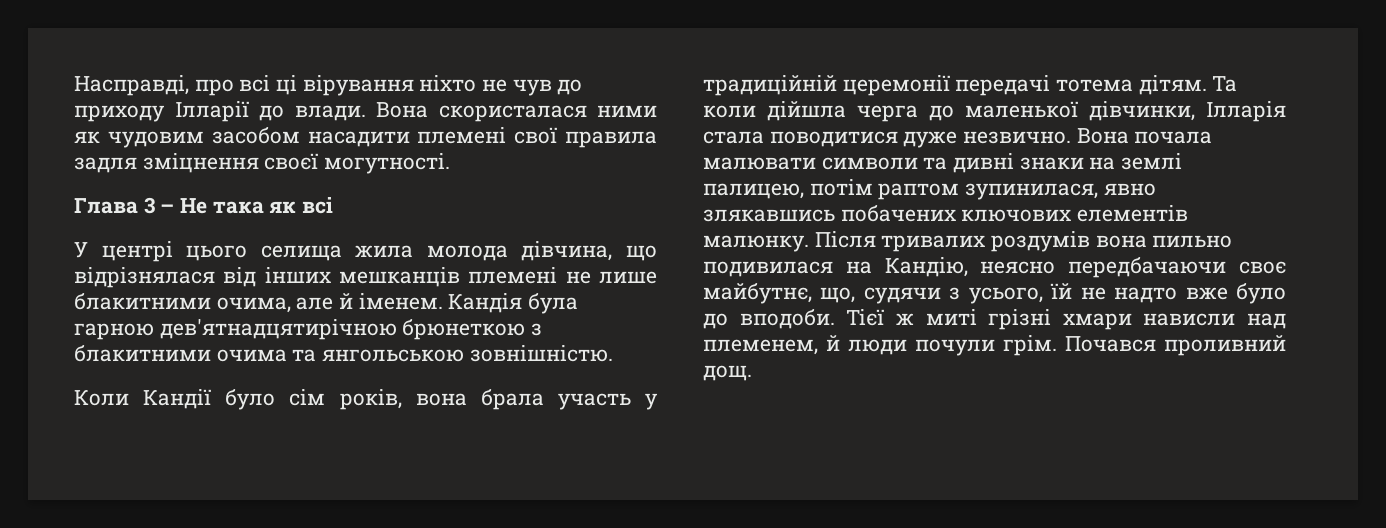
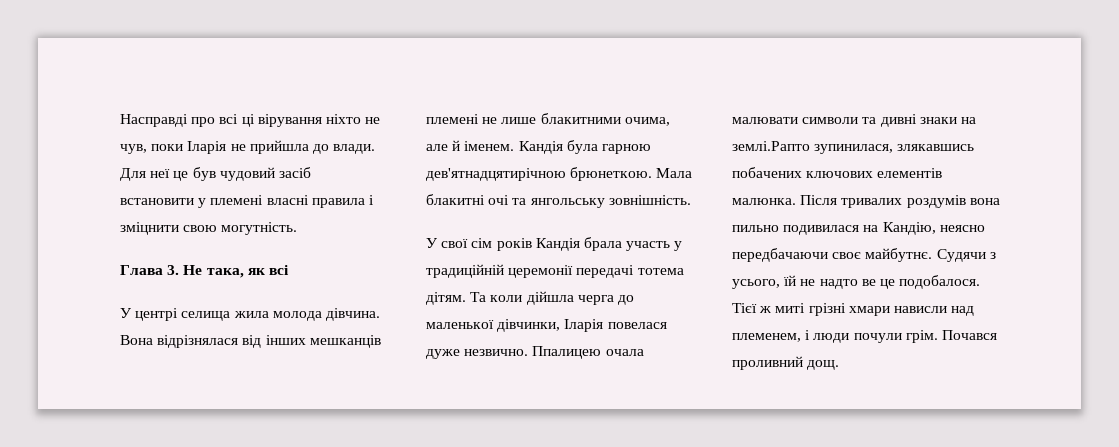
[74,75,189,96] Насправді, -> [120,114,188,127] Насправді
[512,79,583,96] [74,101,657,122] [74,127,657,148] [74,153,451,174] [74,197,264,214] чув до приходу Ілларії до влади. Вона скористалася ними як чудовим засобом насадити племені свої правила задля зміцнення своєї могутності. // Глава 3 – Не така -> [120,140,376,154] [120,167,311,181] [120,195,374,208] [120,222,298,235] [120,265,244,278] чув, поки Іларія не прийшла до влади. Для неї це був чудовий засіб встановити у племені власні правила і зміцнити свою могутність. // Глава 3. Не така,
[186,245,248,261] цього -> (179, 314) none
[521,241,657,261] дівчина, що -> [325,308,380,321] [120,335,153,345] дівчина. Вона
[402,319,543,340] [74,345,613,362] [74,389,467,410] брюнеткою з блакитними очима та янгольською зовнішністю. // Коли Кандії було сім років, вона -> [570,167,693,181] [426,194,691,208] [426,238,580,251] брюнеткою. Мала блакитні очі та янгольську зовнішність. // У свої сім років Кандія
[1206,101,1286,122] [703,128,1213,148] Ілларія стала поводитися дуже незвично. Вона почала -> [564,319,667,332] [426,346,644,359] Іларія повелася дуже незвично. Ппалицею очала
[1121,153,1183,170] [703,179,1156,200] землі палицею, потім раптом зупинилася, явно -> [732,141,894,154] землі.Рапто зупинилася,
[703,235,809,252] малюнку. -> [732,198,796,205] малюнка.
[703,283,941,304] майбутнє, що, судячи -> [865,248,986,262] майбутнє. Судячи
[1185,283,1286,304] [703,309,835,329] вже було до вподоби. -> [861,275,981,289] ве це подобалося.
[826,335,840,351] й -> [805,330,811,340] і

